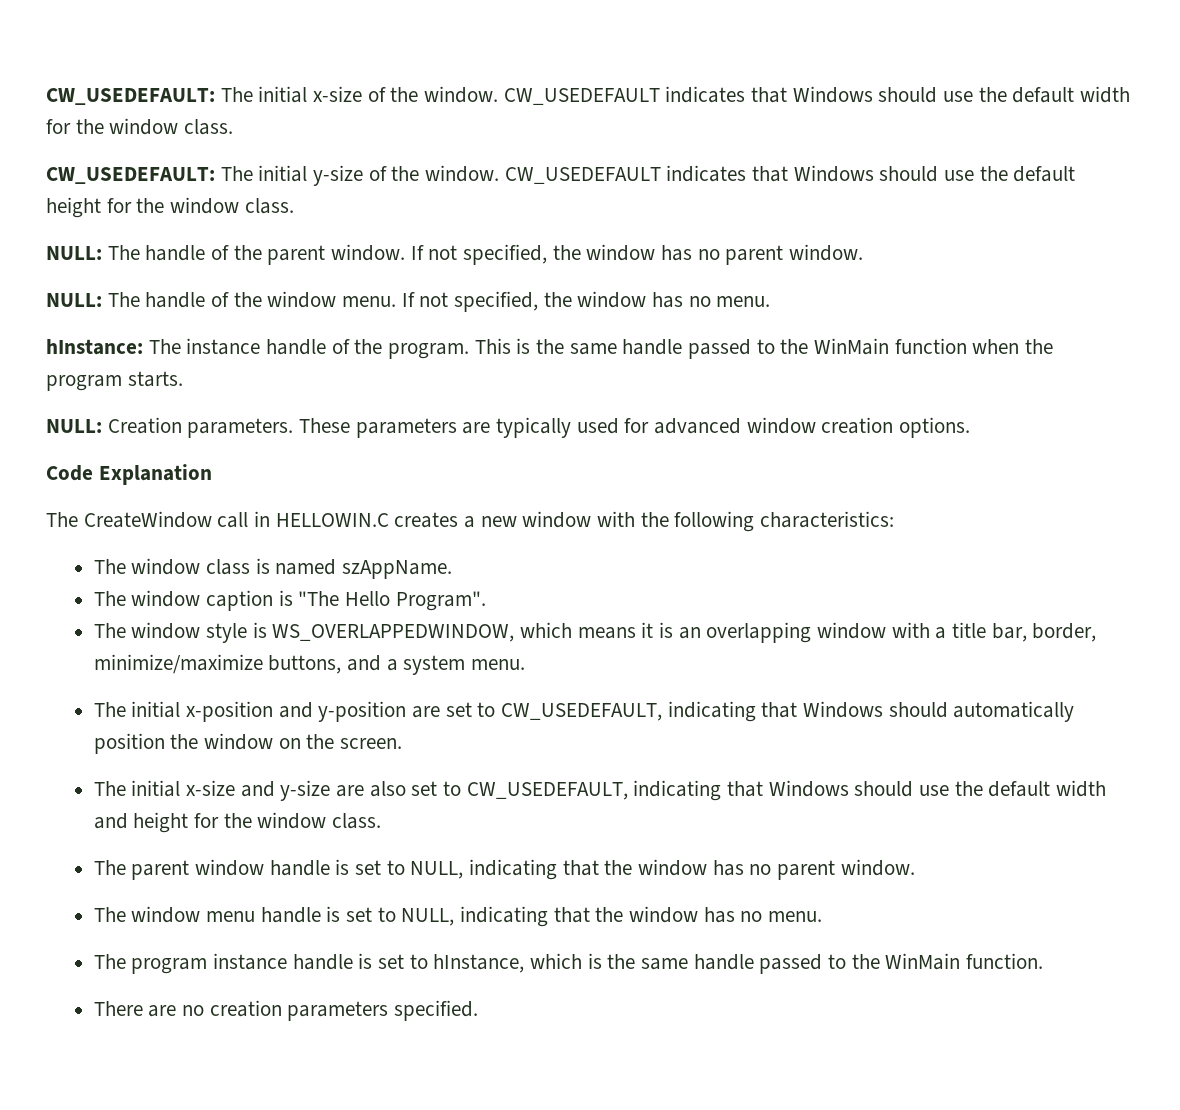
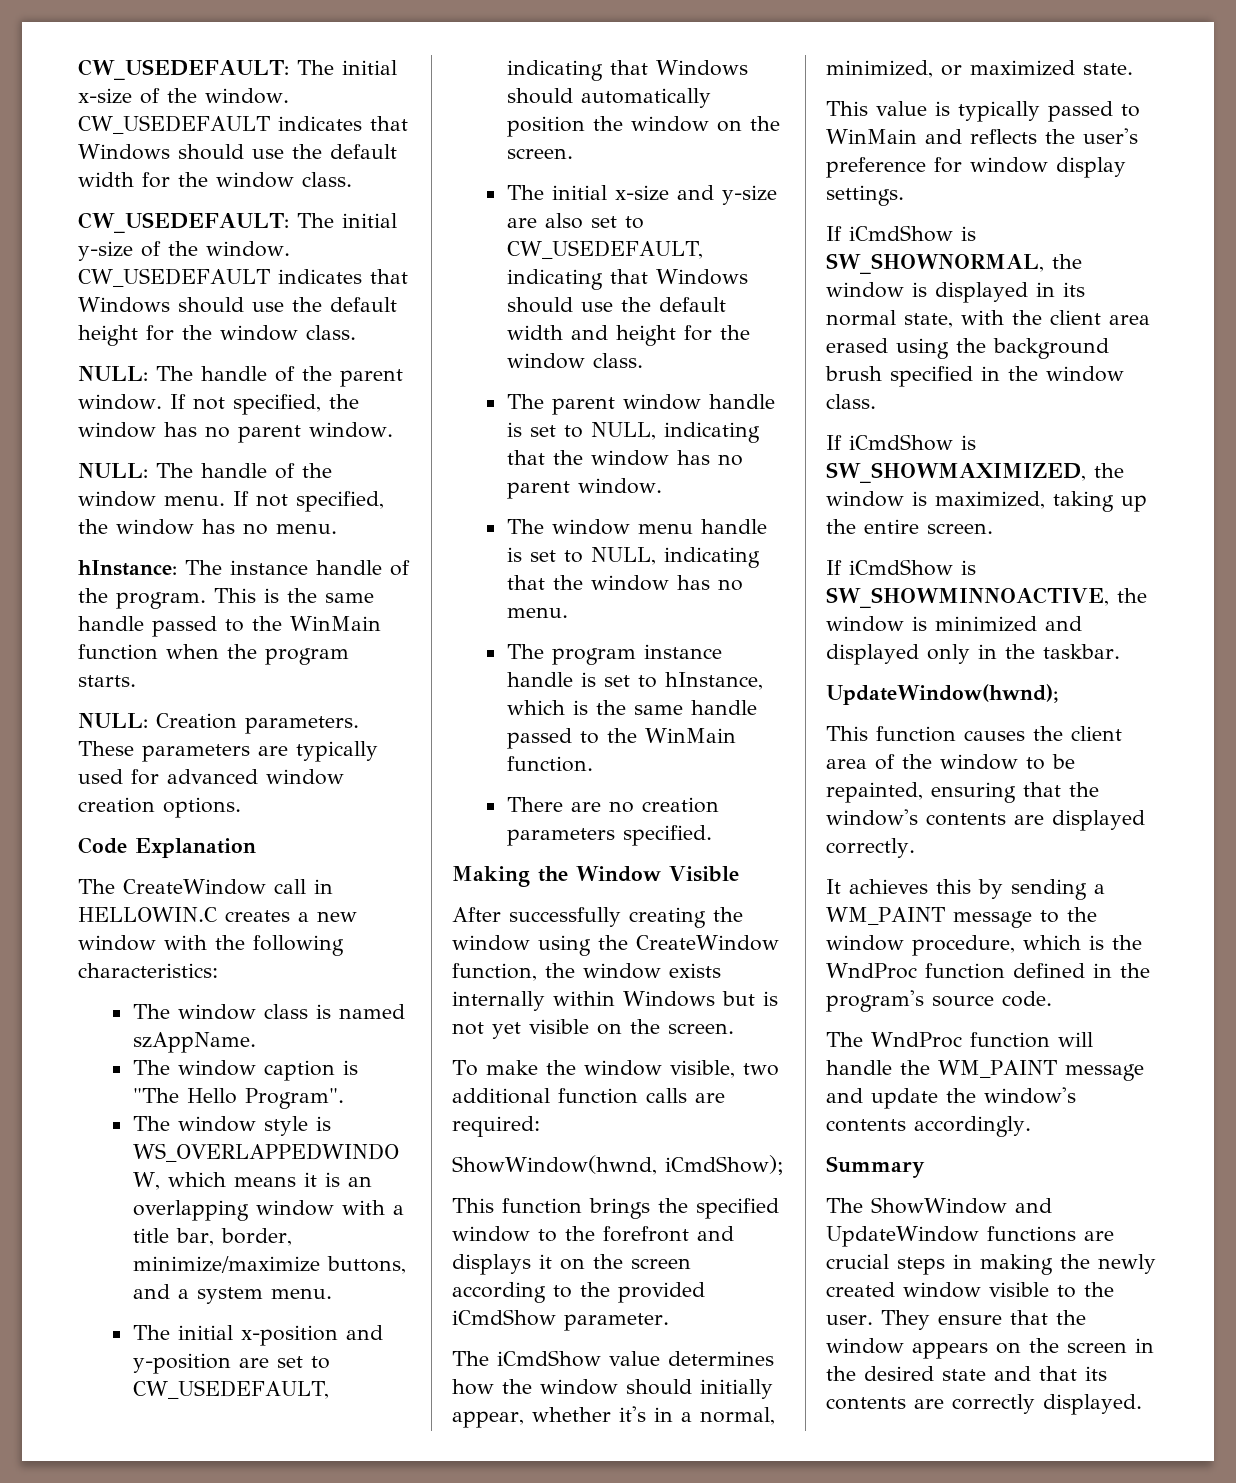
(478, 1010) none -> [452,866,739,887] [452,907,743,928] [452,935,779,956] [452,963,721,981] [452,991,778,1011] [452,1019,734,1039] [452,1060,779,1078] [452,1088,725,1104] [452,1116,540,1137] [452,1155,784,1175] [452,1198,779,1219] [452,1226,734,1242] [452,1254,691,1275] [452,1282,705,1303] [452,1309,669,1331] [452,1350,774,1367] [452,1379,773,1399] [452,1406,775,1428] [826,60,1133,78] [826,101,1140,122] [826,128,1138,144] [826,157,1126,178] [826,185,904,206] [826,225,976,242] [826,253,1082,274] [826,282,1085,303] [826,310,1150,328] [826,338,1109,359] [825,366,1124,387] [826,394,876,409] [826,434,976,451] [826,462,1124,483] [826,491,1147,512] [826,519,993,534] [826,559,976,576] [826,587,1147,608] [826,616,1082,632] [826,644,1120,665] [826,684,1058,705] [826,726,1122,742] [826,754,1075,770] [826,782,1099,803] [826,809,1145,831] [826,838,915,858] [826,879,1105,900] [826,907,1097,928] [826,935,1142,956] [826,963,1150,979] [826,990,1052,1012] [826,1032,1093,1048] [826,1060,1144,1081] [826,1087,1076,1109] [826,1116,1031,1137] [826,1156,925,1178] [826,1197,1052,1214] [826,1226,1114,1247] [826,1254,1156,1275] [826,1282,1114,1298] [826,1310,1086,1330] [826,1338,1154,1359] [826,1366,1107,1381] [826,1394,1142,1415] // Making the Window Visible // After successfully creating the window using the CreateWindow function, the window exists internally within Windows but is not yet visible on the screen. // To make the window visible, two additional function calls are required: // ShowWindow(hwnd, iCmdShow); // This function brings the specified window to the forefront and displays it on the screen according to the provided iCmdShow parameter. // The iCmdShow value determines how the window should initially appear, whether it's in a normal, minimized, or maximized state. // This value is typically passed to WinMain and reflects the user's preference for window display settings. // If iCmdShow is SW_SHOWNORMAL, the window is displayed in its normal state, with the client area erased using the background brush specified in the window class. // If iCmdShow is SW_SHOWMAXIMIZED, the window is maximized, taking up the entire screen. // If iCmdShow is SW_SHOWMINNOACTIVE, the window is minimized and displayed only in the taskbar. // UpdateWindow(hwnd); // This function causes the client area of the window to be repainted, ensuring that the window's contents are displayed correctly. // It achieves this by sending a WM_PAINT message to the window procedure, which is the WndProc function defined in the program's source code. // The WndProc function will handle the WM_PAINT message and update the window's contents accordingly. // Summary // The ShowWindow and UpdateWindow functions are crucial steps in making the newly created window visible to the user. They ensure that the window appears on the screen in the desired state and that its contents are correctly displayed.

